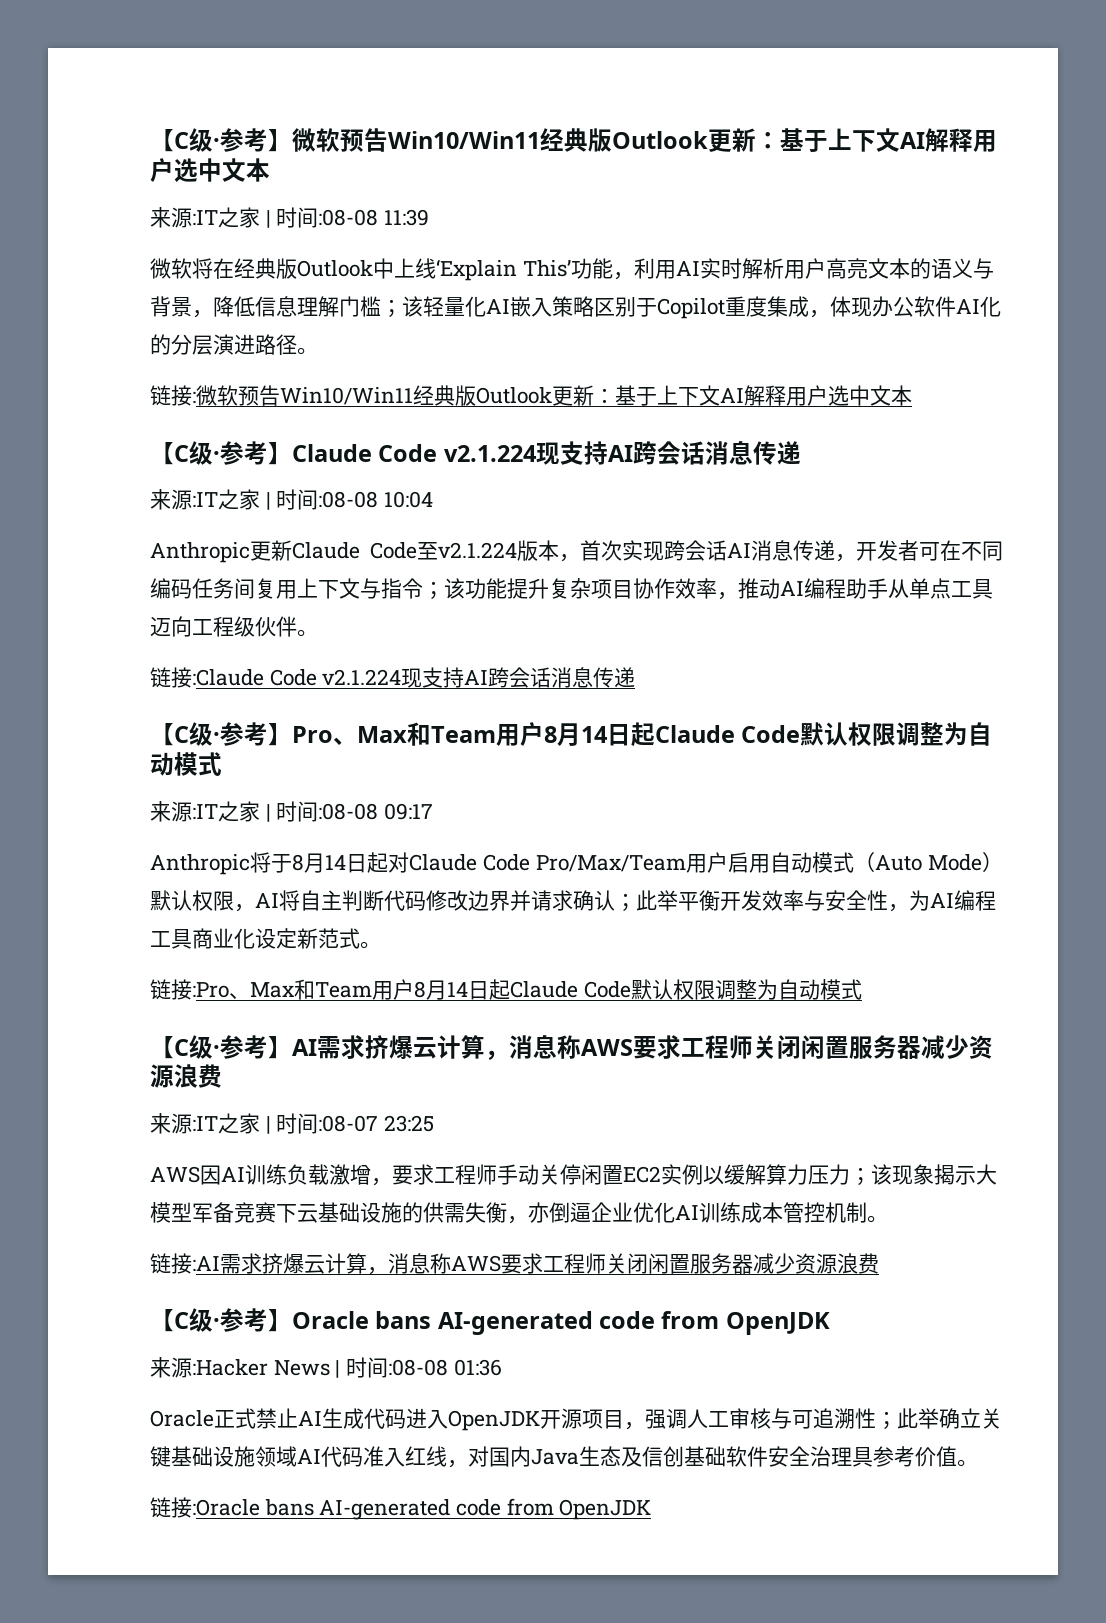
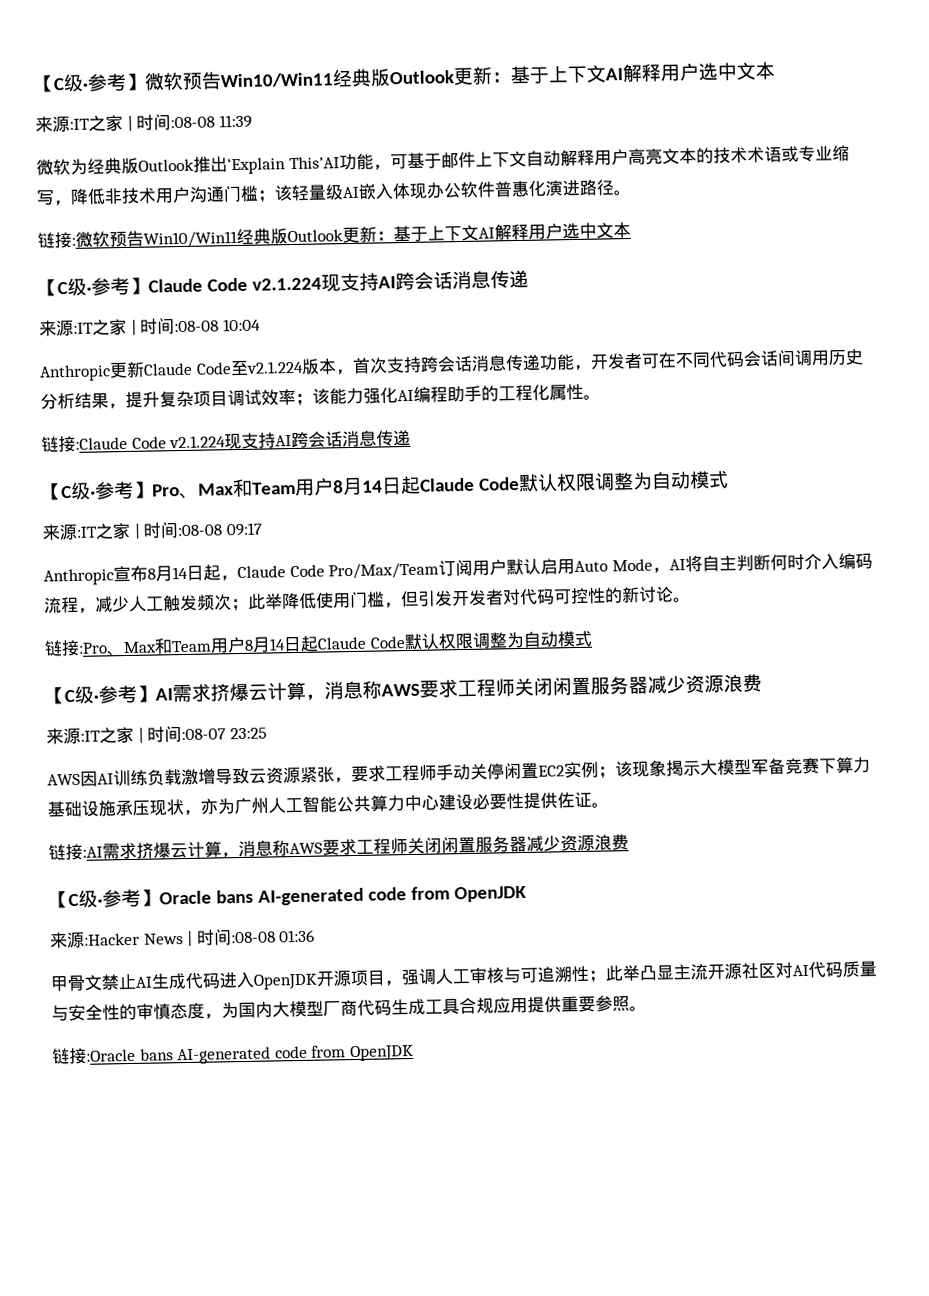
[192,258,994,281] [150,296,339,318] 将在经典版Outlook中上线‘Explain This’功能，利用AI实时解析用户高亮文本的语义与背景，降低信息理解 -> [70,145,850,175] [36,186,225,207] 为经典版Outlook推出‘Explain This’AI功能，可基于邮件上下文自动解释用户高亮文本的技术术语或专业缩写，降低非技术用户沟通
[465,296,486,317] 化 -> [325,184,344,201] 级
[552,296,1001,319] [150,334,213,355] 策略区别于Copilot重度集成，体现办公软件AI化的分层 -> [392,180,546,200] 体现办公软件普惠化
[622,540,835,561] 实现跨会话AI消息传递 -> [385,354,575,374] 支持跨会话消息传递功能
[150,578,993,600] [150,616,297,637] 编码任务间复用上下文与指令；该功能提升复杂项目协作效率，推动AI编程助手从单点工具迈向工程级伙伴 -> [708,348,864,368] [40,383,584,410] 代码会话间调用历史分析结果，提升复杂项目调试效率；该能力强化AI编程助手的工程化属性
[250,852,409,873] 将于8月14日起对 -> [113,564,238,582] 宣布8月14日起，
[686,852,1003,873] [150,890,996,912] [150,928,360,949] 用户启用自动模式（Auto Mode）默认权限，AI将自主判断代码修改边界并请求确认；此举平衡开发效率与安全性，为AI编程工具商业化设定新范式 -> [438,552,873,577] [44,586,674,614] 订阅用户默认启用Auto Mode，AI将自主判断何时介入编码流程，减少人工触发频次；此举降低使用门槛，但引发开发者对代码可控性的新讨论
(371, 1174) none -> [215,766,335,785] 导致云资源紧张
[703,1164,850,1185] 以缓解算力压力 -> (599, 769) none
[297,1202,867,1224] 云基础设施的供需失衡，亦倒逼企业优化AI训练成本管控机制 -> [836,756,871,774] [47,791,592,818] 算力基础设施承压现状，亦为广州人工智能公共算力中心建设必要性提供佐证
[150,1408,256,1429] Oracle正式 -> [50,974,103,992] 甲骨文
[939,1408,1002,1429] [150,1446,957,1468] 确立关键基础设施领域AI代码准入红线，对国内Java生态及信创基础软件安全治理具参考价值 -> [639,960,877,981] [51,995,630,1022] 凸显主流开源社区对AI代码质量与安全性的审慎态度，为国内大模型厂商代码生成工具合规应用提供重要参照

